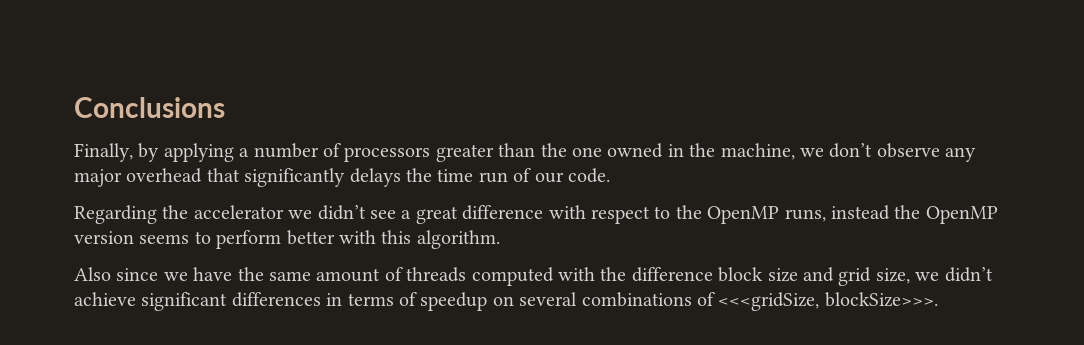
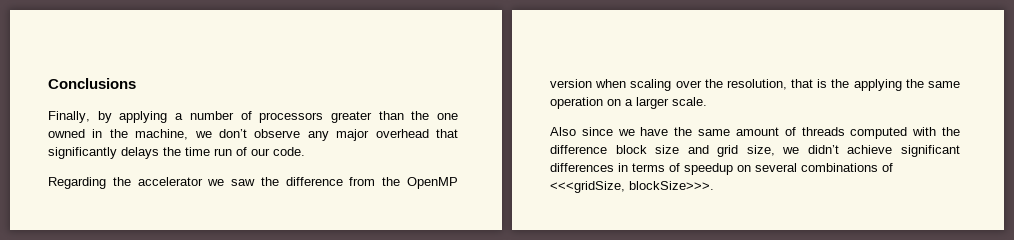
[317,205,998,224] [74,230,500,249] didn’t see a great difference with respect to the OpenMP runs, instead the OpenMP version seems to perform better with this algorithm. -> [231,177,458,189] [550,79,960,91] [550,97,707,109] saw the difference from the OpenMP version when scaling over the resolution, that is the applying the same operation on a larger scale.

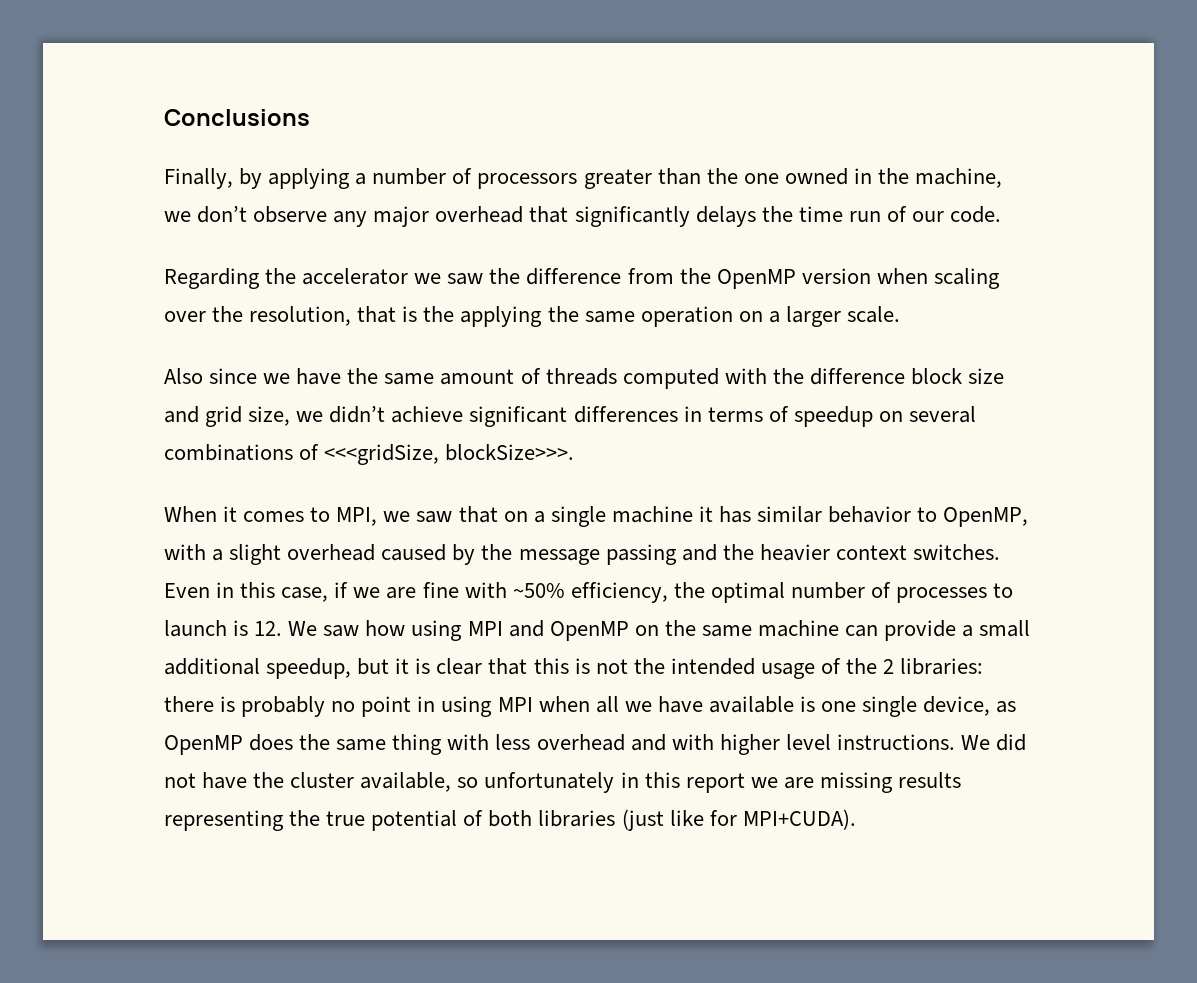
(714, 185) none -> [164,506,1029,527] [164,544,1000,565] [164,582,1014,603] [164,620,1031,641] [164,658,984,679] [164,696,1017,717] [164,734,1027,755] [164,772,961,793] [164,809,856,831] // When it comes to MPI, we saw that on a single machine it has similar behavior to OpenMP, with a slight overhead caused by the message passing and the heavier context switches. Even in this case, if we are fine with ~50% efficiency, the optimal number of processes to launch is 12. We saw how using MPI and OpenMP on the same machine can provide a small additional speedup, but it is clear that this is not the intended usage of the 2 libraries: there is probably no point in using MPI when all we have available is one single device, as OpenMP does the same thing with less overhead and with higher level instructions. We did not have the cluster available, so unfortunately in this report we are missing results representing the true potential of both libraries (just like for MPI+CUDA).

